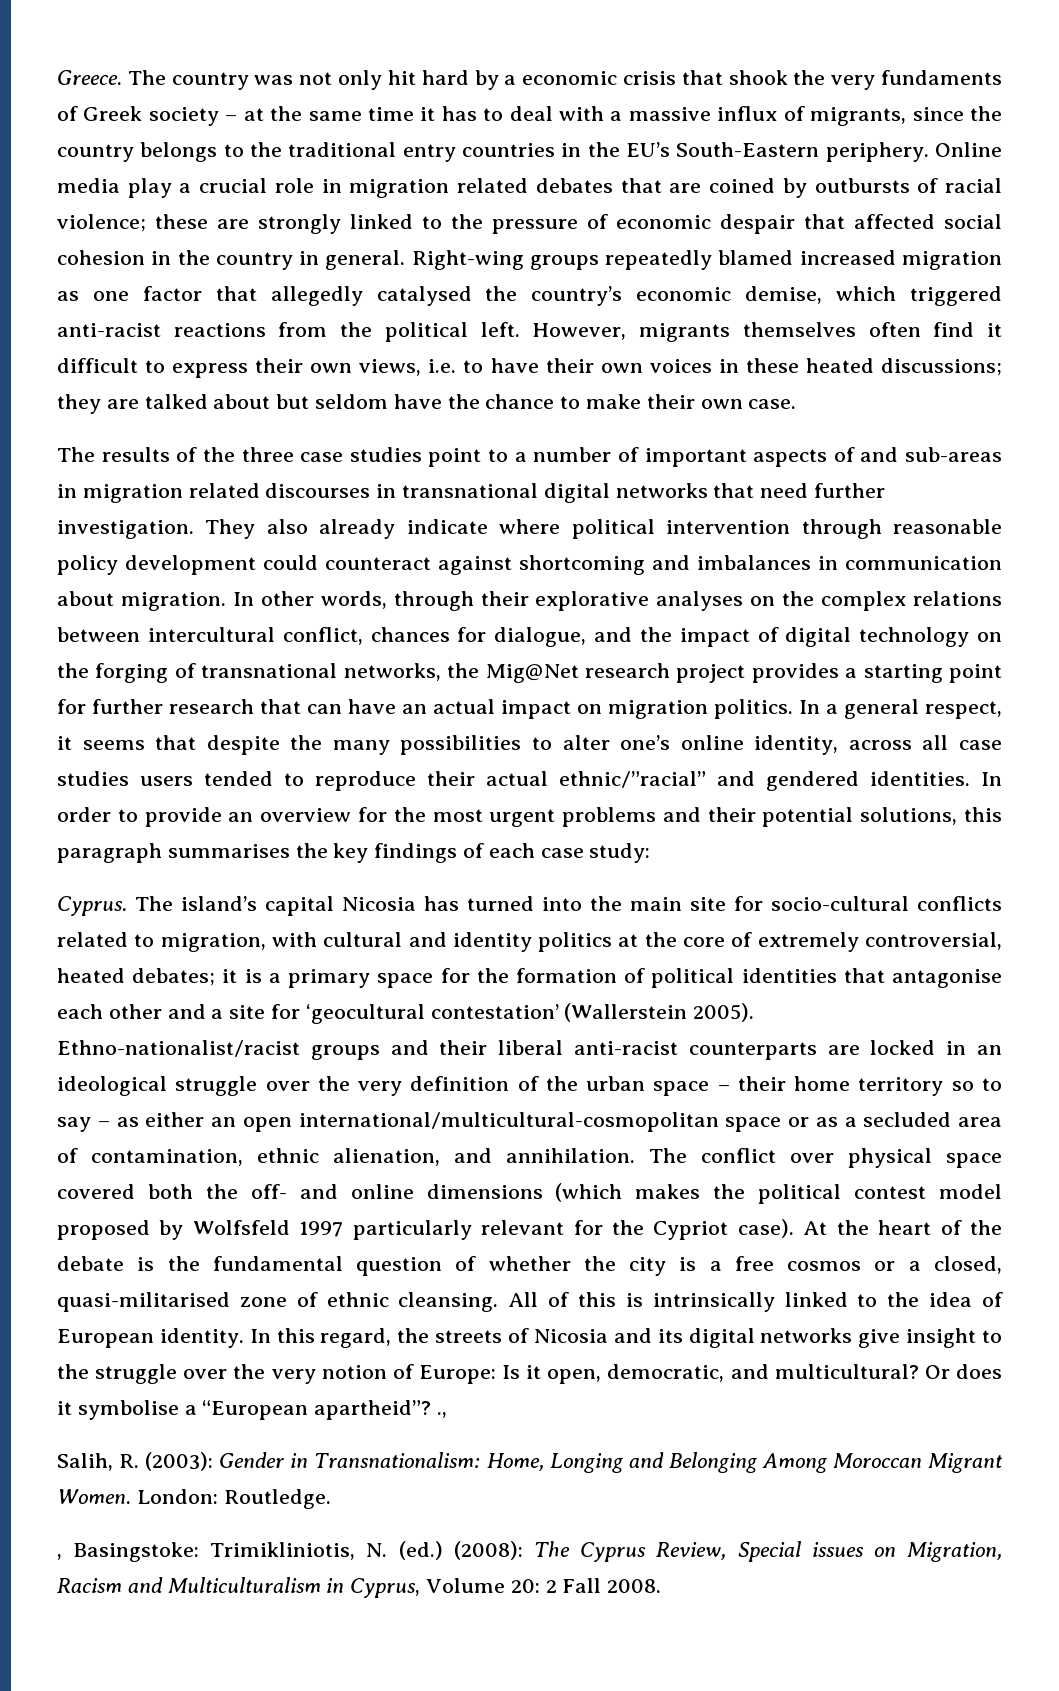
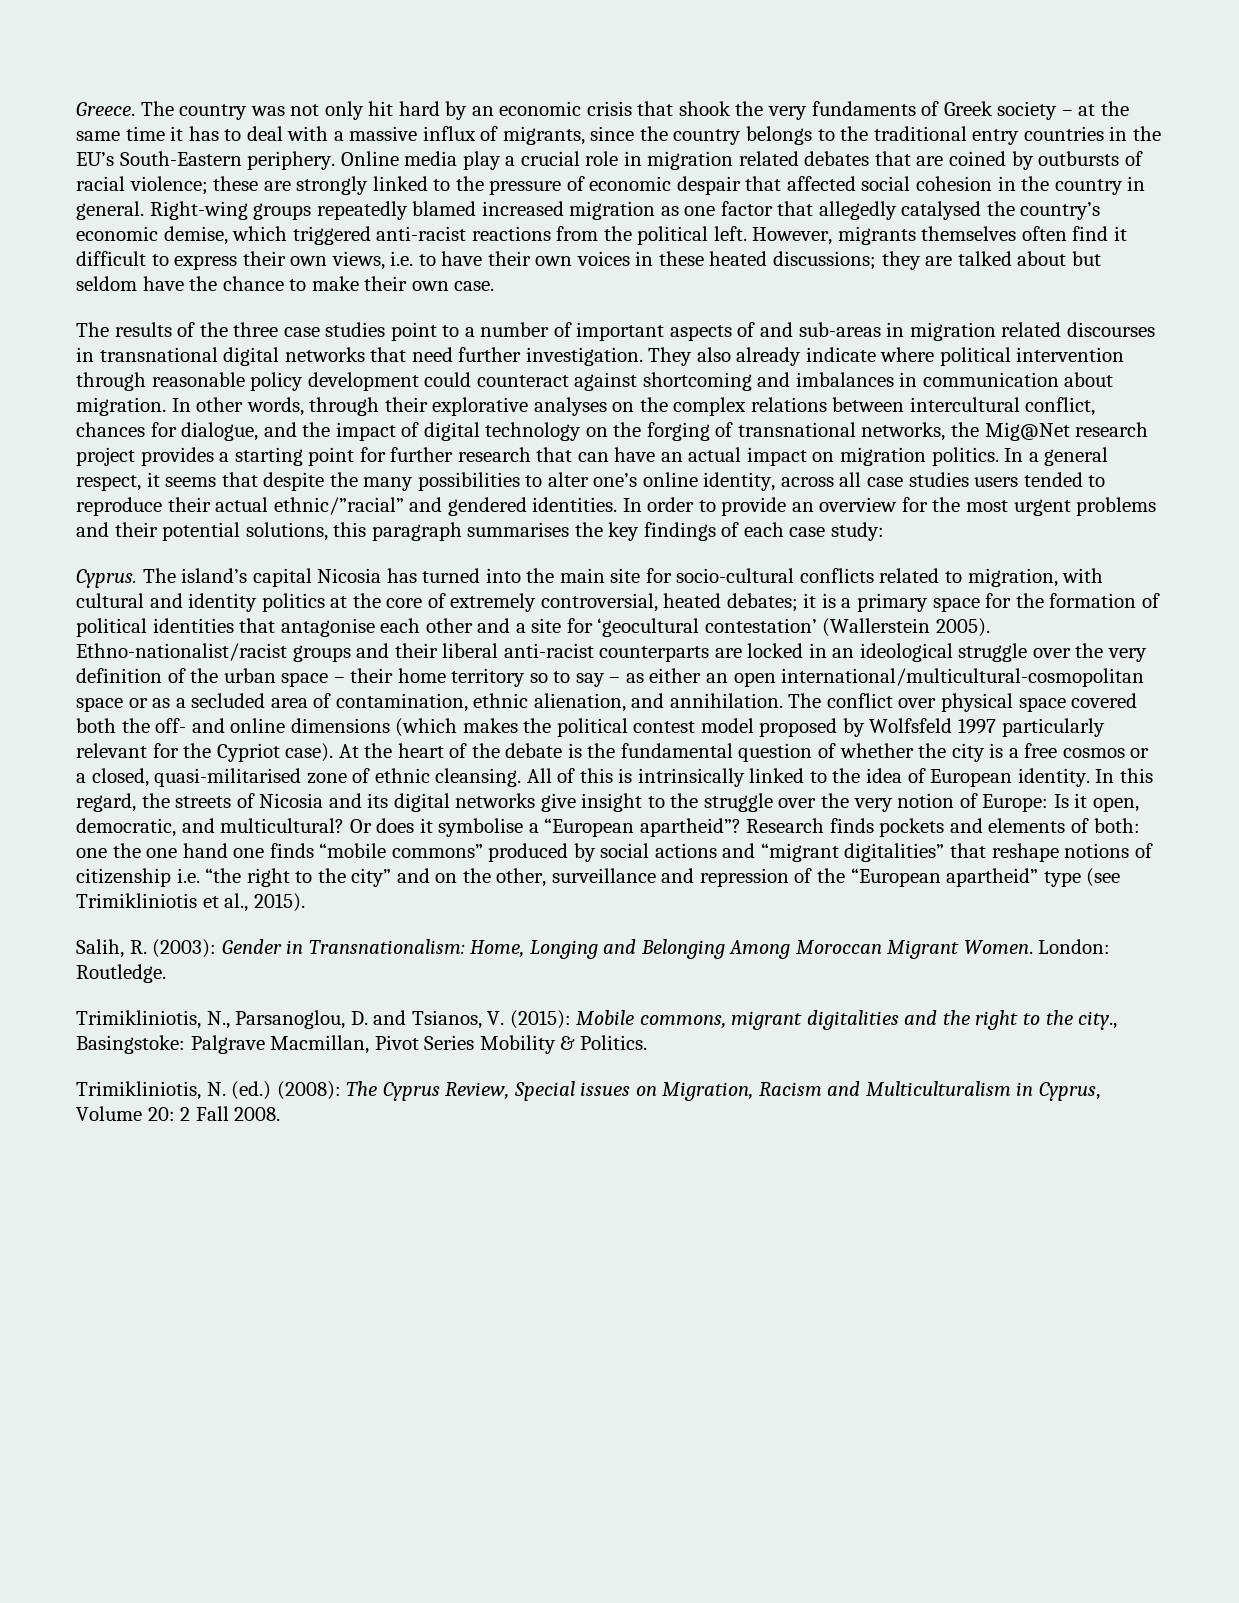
[504,75,517,85] a -> [471,106,494,116] an
[437,1412,448,1418] ., -> [746,818,1140,837] [76,843,1153,862] [76,868,1121,887] [76,893,305,912] Research finds pockets and elements of both: one the one hand one finds “mobile commons” produced by social actions and “migrant digitalities” that reshape notions of citizenship i.e. “the right to the city” and on the other, surveillance and repression of the “European apartheid” type (see Trimikliniotis et al., 2015).
[57,1542,200,1562] , Basingstoke: -> [76,1010,1118,1030] [76,1035,647,1054] Trimikliniotis, N., Parsanoglou, D. and Tsianos, V. (2015): Mobile commons, migrant digitalities and the right to the city., Basingstoke: Palgrave Macmillan, Pivot Series Mobility & Politics. //

